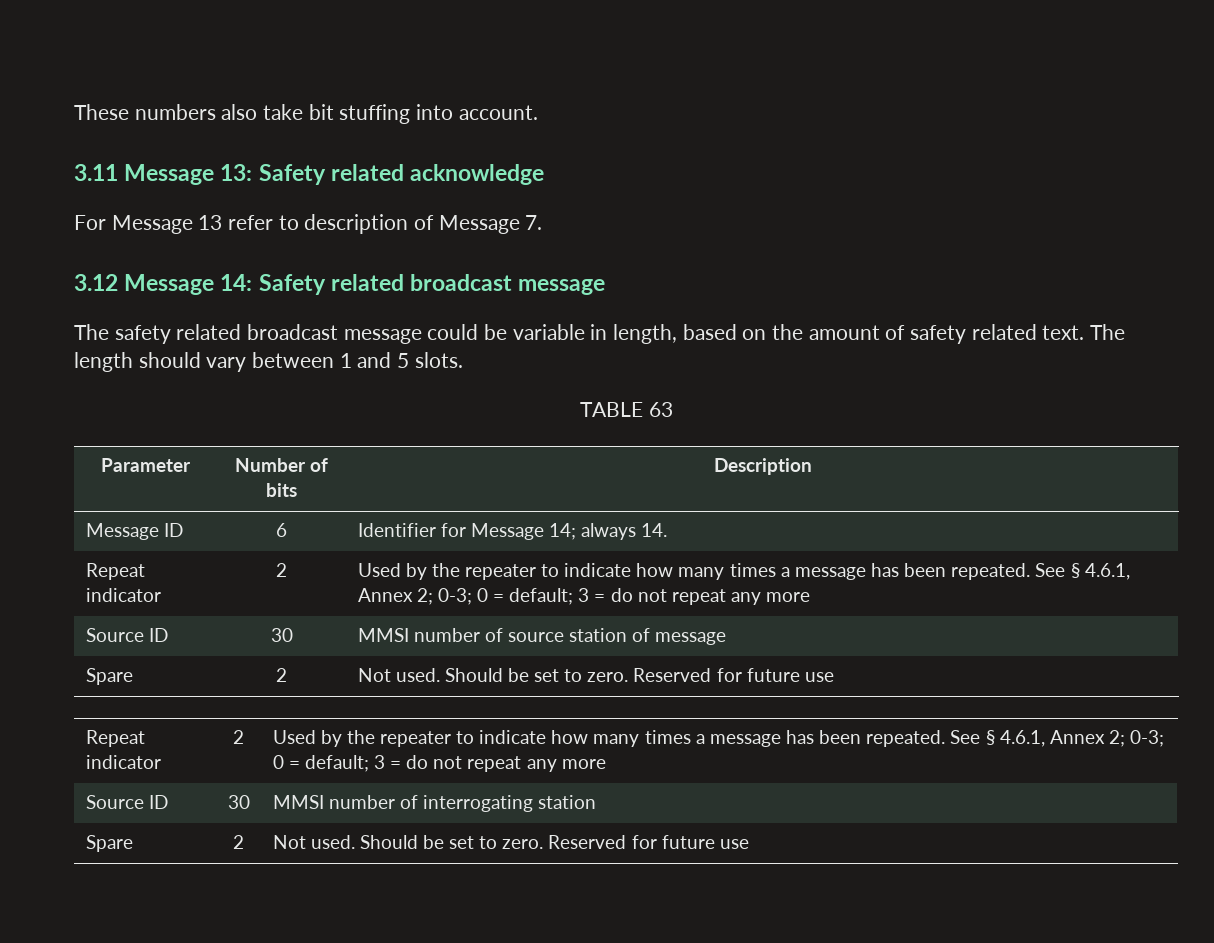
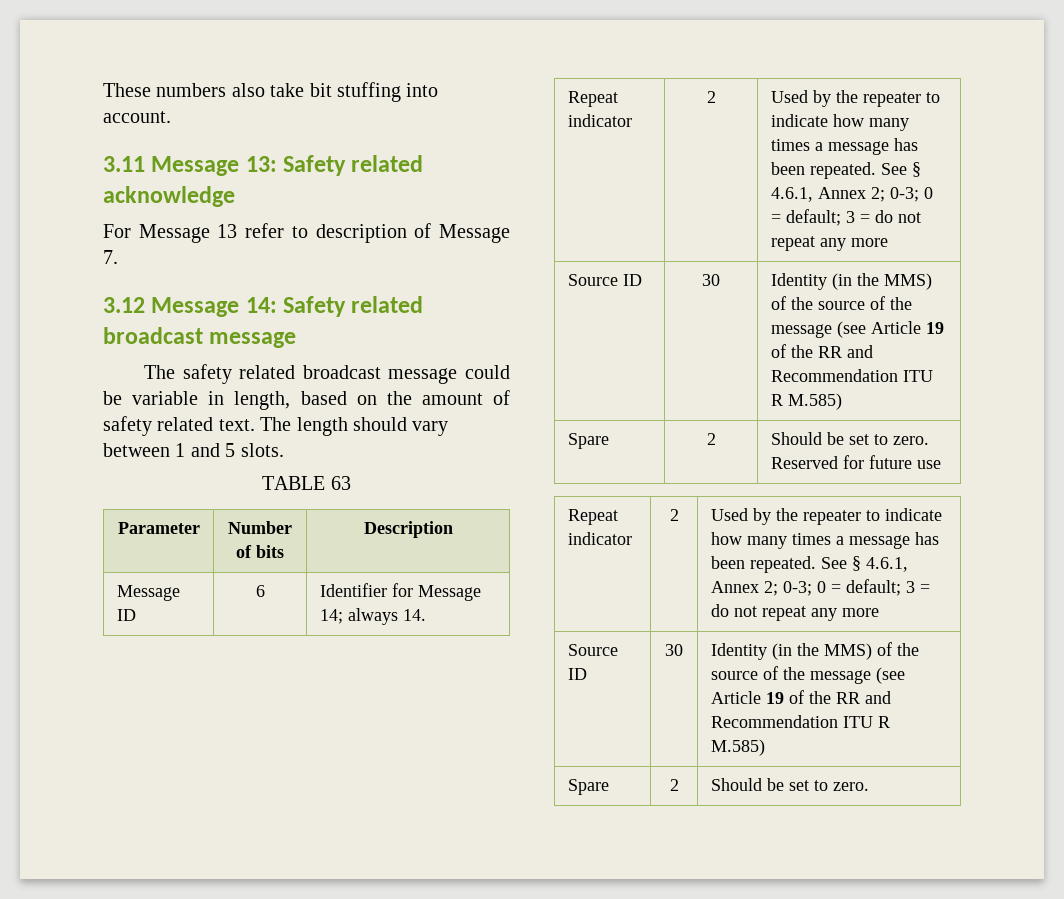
[357,628,727,645] [85,668,133,685] [276,668,287,682] [357,668,440,682] MMSI number of source station of message // Spare | 2 | Not used. -> [770,273,932,290] [770,296,912,310] [770,321,944,338] [770,344,873,358] [770,369,933,382] [770,393,842,410] [567,433,609,449] [706,433,716,445] Identity (in the MMS) of the source of the message (see Article 19 of the RR and Recommendation ITU R M.585) // Spare | 2 |
[272,795,597,812] [85,835,133,852] [233,835,244,849] [272,835,749,849] MMSI number of interrogating station // Spare | 2 | Not used. Should be set to zero. Reserved for future use -> [710,642,919,660] [710,666,905,684] [710,690,891,704] [710,715,890,728] [710,739,765,756] [567,779,609,795] [669,779,679,791] [710,778,869,791] Identity (in the MMS) of the source of the message (see Article 19 of the RR and Recommendation ITU R M.585) // Spare | 2 | Should be set to zero.

